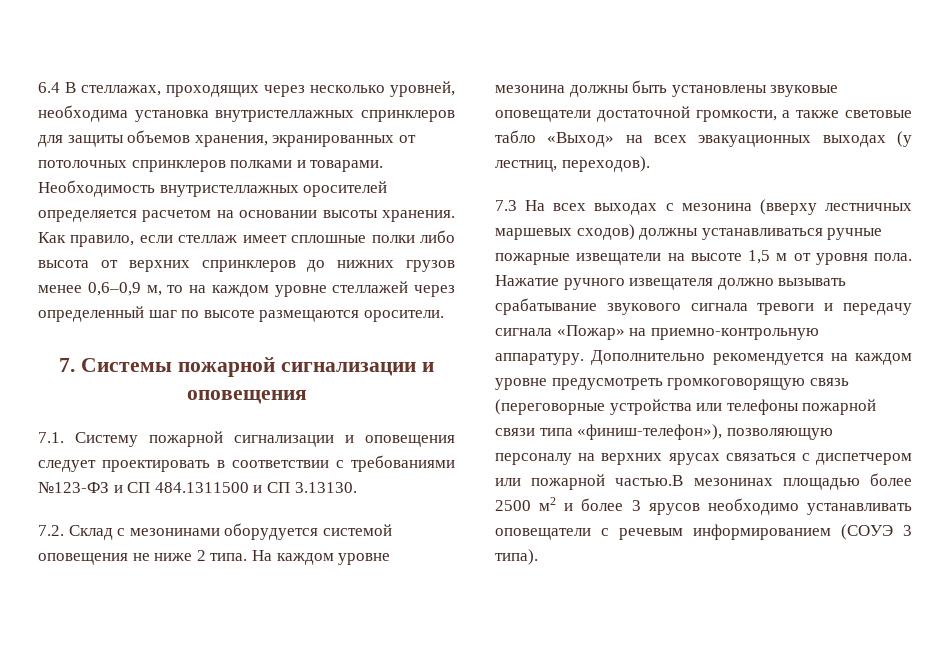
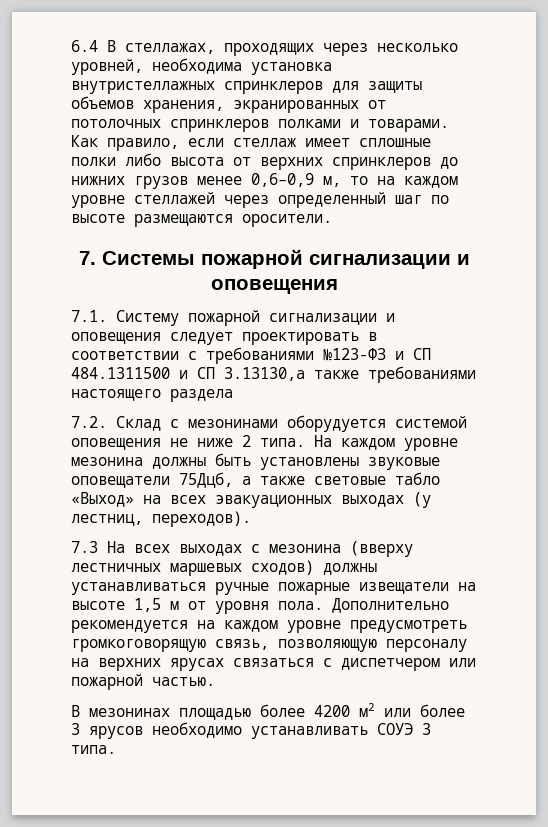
[38,180,388,197] [38,210,455,222] Необходимость внутристеллажных оросителей определяется расчетом на основании высоты хранения. -> (449, 125) none
[294,482,357,493] 3.13130. -> [224,366,476,383] [71,389,233,402] 3.13130,а также требованиями настоящего раздела
[596,106,777,122] достаточной громкости, -> [179,472,233,488] 75Дцб,
[495,275,847,290] [495,298,912,315] [495,325,819,340] [495,353,584,365] Нажатие ручного извещателя должно вызывать срабатывание звукового сигнала тревоги и передачу сигнала «Пожар» на приемно-контрольную аппаратуру. -> (323, 605) none
[809,378,849,386] [495,399,877,415] [495,424,723,440] связь (переговорные устройства или телефоны пожарной связи типа «финиш-телефон»), -> [215,639,269,650] связь,
[615,475,684,486] частью.В -> [152,677,215,686] [71,705,80,717] частью. // В
[495,497,574,511] 2500 м2 и -> [314,703,411,717] 4200 м2 или
[495,524,912,540] [495,549,538,565] оповещатели с речевым информированием (СОУЭ 3 типа). -> [377,723,431,735] [71,745,116,754] СОУЭ 3 типа.

